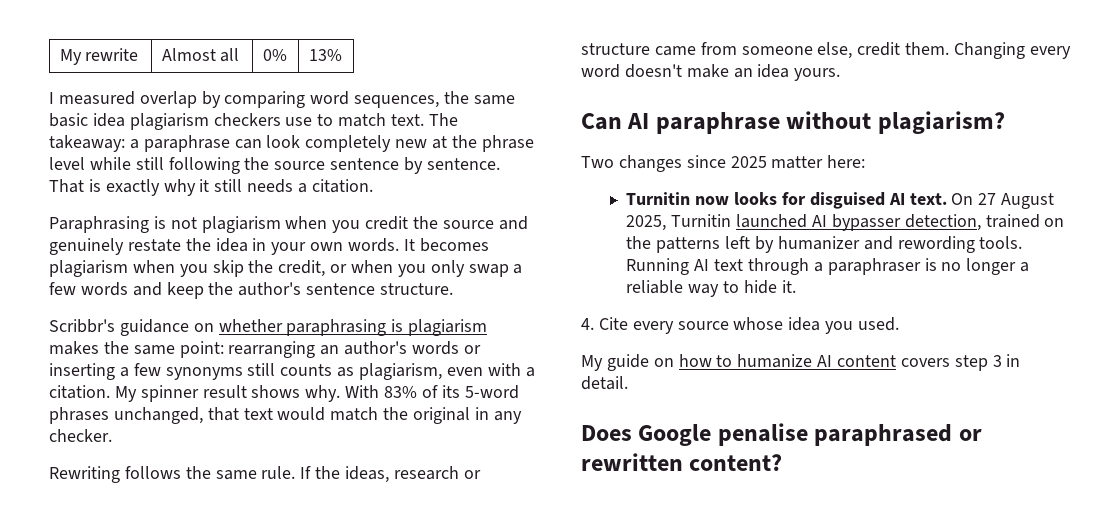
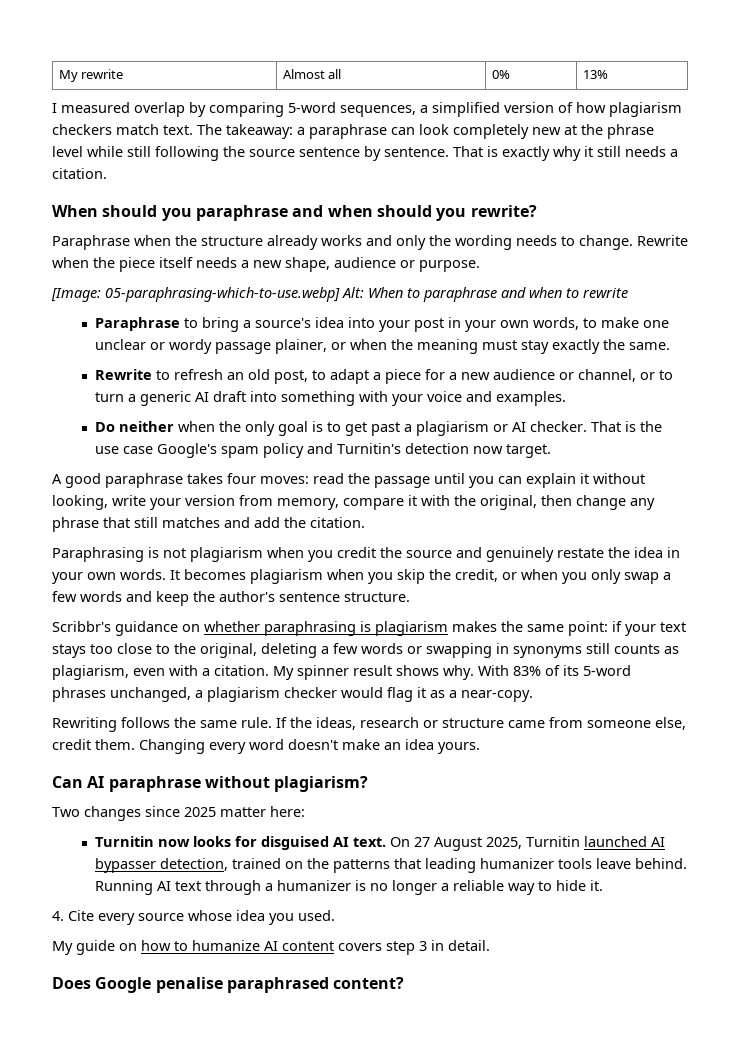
[310,91,515,108] [49,113,334,130] word sequences, the same basic idea plagiarism checkers use to -> [288,102,682,117] [52,124,112,135] 5-word sequences, a simplified version of how plagiarism checkers
(373, 186) none -> [52,205,537,221] [52,235,688,250] [52,257,480,272] [51,287,628,302] [95,317,670,332] [95,339,671,354] [95,369,674,384] [95,391,567,406] [95,421,663,436] [95,443,552,458] [52,473,645,488] [52,495,655,510] [52,517,365,532] // When should you paraphrase and when should you rewrite? // Paraphrase when the structure already works and only the wording needs to change. Rewrite when the piece itself needs a new shape, audience or purpose. // [Image: 05-paraphrasing-which-to-use.webp] Alt: When to paraphrase and when to rewrite // Paraphrase to bring a source's idea into your post in your own words, to make one unclear or wordy passage plainer, or when the meaning must stay exactly the same. // Rewrite to refresh an old post, to adapt a piece for a new audience or channel, or to turn a generic AI draft into something with your voice and examples. // Do neither when the only goal is to get past a plagiarism or AI checker. That is the use case Google's spam policy and Turnitin's detection now target. // A good paraphrase takes four moves: read the passage until you can explain it without looking, write your version from memory, compare it with the original, then change any phrase that still matches and add the citation.
[228,341,481,358] [49,363,161,380] rearranging an author's words or inserting a few -> [612,621,686,636] [52,643,509,658] if your text stays too close to the original, deleting a few words or swapping in
[207,407,522,424] [49,429,112,442] that text would match the original in any checker. -> [195,687,533,702] a plagiarism checker would flag it as a near-copy.
[725,236,1023,253] left by humanizer and rewording tools. -> [394,858,688,873] that leading humanizer tools leave behind.
[827,258,921,275] paraphraser -> [277,880,352,891] humanizer
[958,429,982,441] [581,453,683,471] or rewritten -> (329, 985) none

